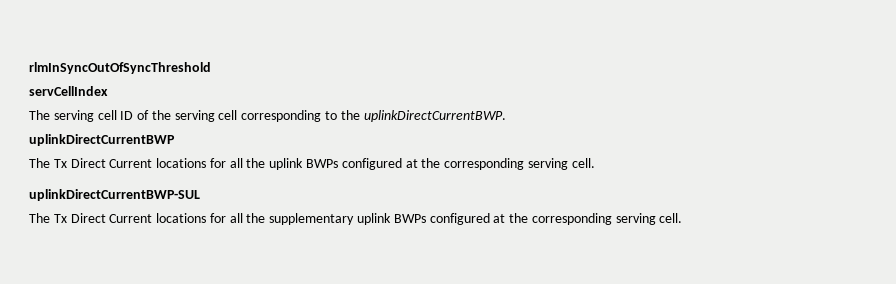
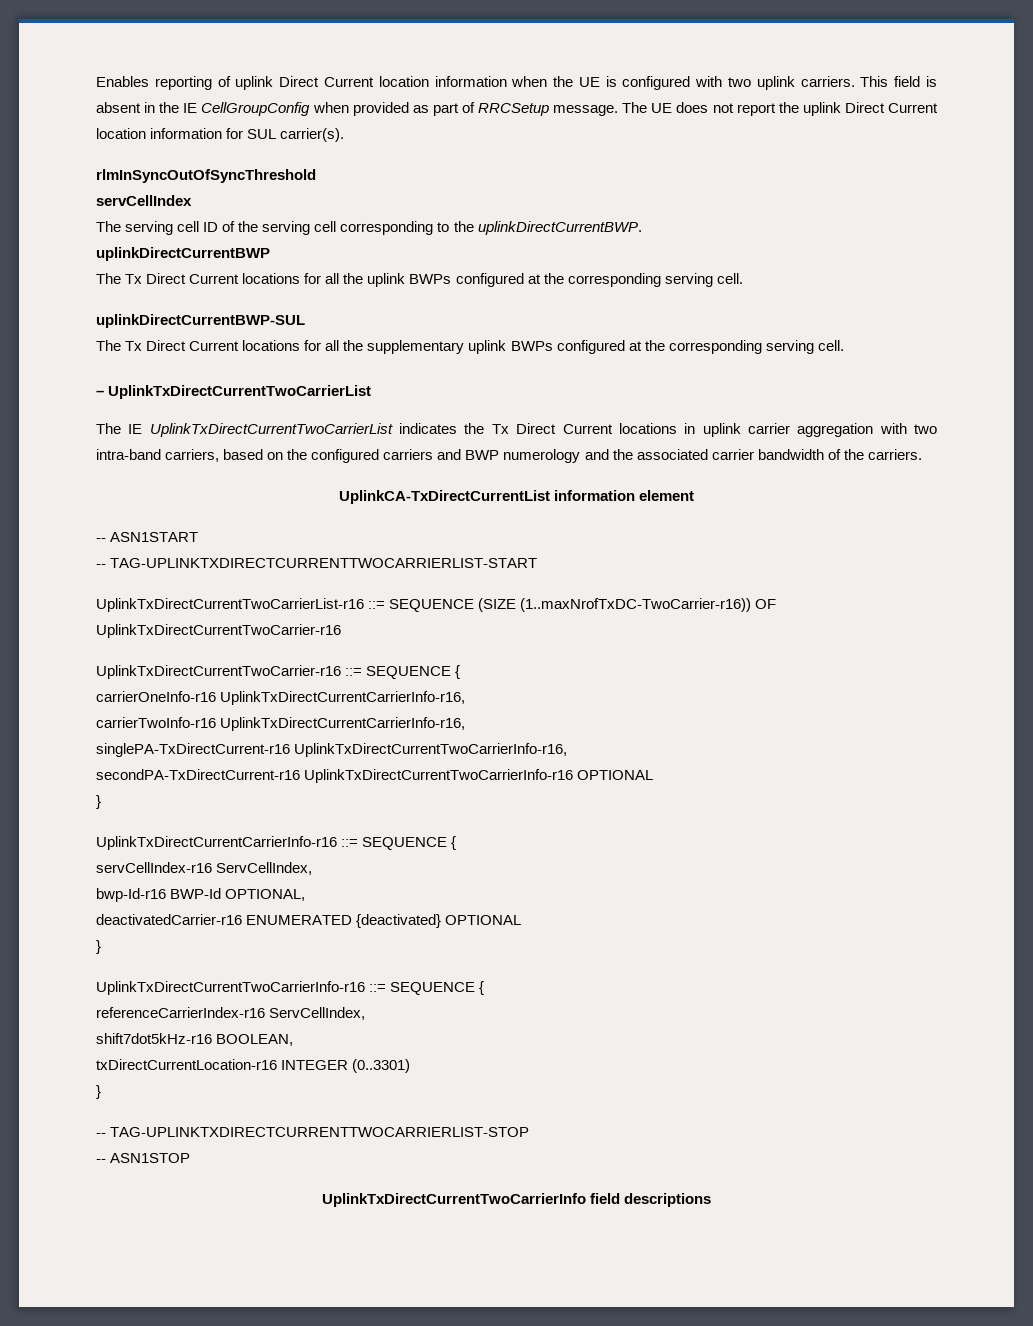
(29, 68) none -> [96,76,937,90] [96,102,939,116] [96,128,345,142] Enables reporting of uplink Direct Current location information when the UE is configured with two uplink carriers. This field is absent in the IE CellGroupConfig when provided as part of RRCSetup message. The UE does not report the uplink Direct Current location information for SUL carrier(s). //
(683, 218) none -> [96,385,372,399] [96,423,938,437] [96,449,922,463] [338,490,695,504] [96,532,199,542] [96,558,538,568] [96,598,777,612] [96,624,341,638] [96,665,461,679] [96,691,466,705] [96,717,466,731] [96,743,568,757] [96,769,654,783] [96,795,101,809] [96,836,457,850] [96,862,313,875] [96,888,306,902] [96,914,522,928] [96,940,101,954] [96,981,485,995] [96,1007,366,1020] [96,1033,294,1046] [96,1059,411,1073] [96,1085,101,1099] [96,1127,530,1137] [96,1153,191,1163] [321,1193,712,1207] // – UplinkTxDirectCurrentTwoCarrierList // The IE UplinkTxDirectCurrentTwoCarrierList indicates the Tx Direct Current locations in uplink carrier aggregation with two intra-band carriers, based on the configured carriers and BWP numerology and the associated carrier bandwidth of the carriers. // UplinkCA-TxDirectCurrentList information element // -- ASN1START // -- TAG-UPLINKTXDIRECTCURRENTTWOCARRIERLIST-START // UplinkTxDirectCurrentTwoCarrierList-r16 ::= SEQUENCE (SIZE (1..maxNrofTxDC-TwoCarrier-r16)) OF UplinkTxDirectCurrentTwoCarrier-r16 // UplinkTxDirectCurrentTwoCarrier-r16 ::= SEQUENCE { // carrierOneInfo-r16 UplinkTxDirectCurrentCarrierInfo-r16, // carrierTwoInfo-r16 UplinkTxDirectCurrentCarrierInfo-r16, // singlePA-TxDirectCurrent-r16 UplinkTxDirectCurrentTwoCarrierInfo-r16, // secondPA-TxDirectCurrent-r16 UplinkTxDirectCurrentTwoCarrierInfo-r16 OPTIONAL // } // UplinkTxDirectCurrentCarrierInfo-r16 ::= SEQUENCE { // servCellIndex-r16 ServCellIndex, // bwp-Id-r16 BWP-Id OPTIONAL, // deactivatedCarrier-r16 ENUMERATED {deactivated} OPTIONAL // } // UplinkTxDirectCurrentTwoCarrierInfo-r16 ::= SEQUENCE { // referenceCarrierIndex-r16 ServCellIndex, // shift7dot5kHz-r16 BOOLEAN, // txDirectCurrentLocation-r16 INTEGER (0..3301) // } // -- TAG-UPLINKTXDIRECTCURRENTTWOCARRIERLIST-STOP // -- ASN1STOP // UplinkTxDirectCurrentTwoCarrierInfo field descriptions

